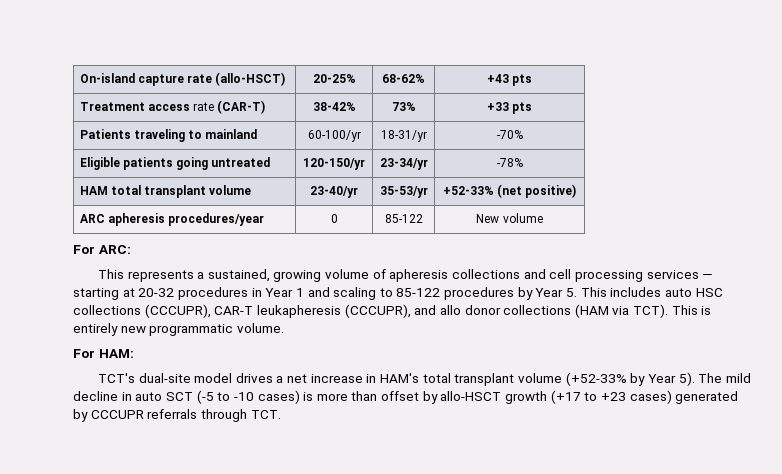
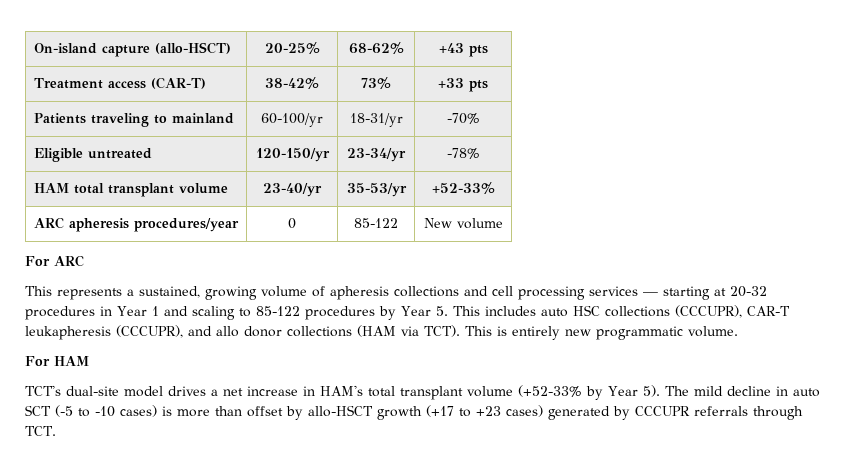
[187,74,213,83] rate -> (150, 51) none
[193,102,215,111] rate -> (146, 85) none
[122,157,209,170] patients going -> (83, 155) none
[497,184,577,198] (net positive) -> (495, 188) none
[98,245,131,254] ARC: -> [54,255,84,267] ARC
[98,349,134,358] HAM: -> [54,356,89,366] HAM

